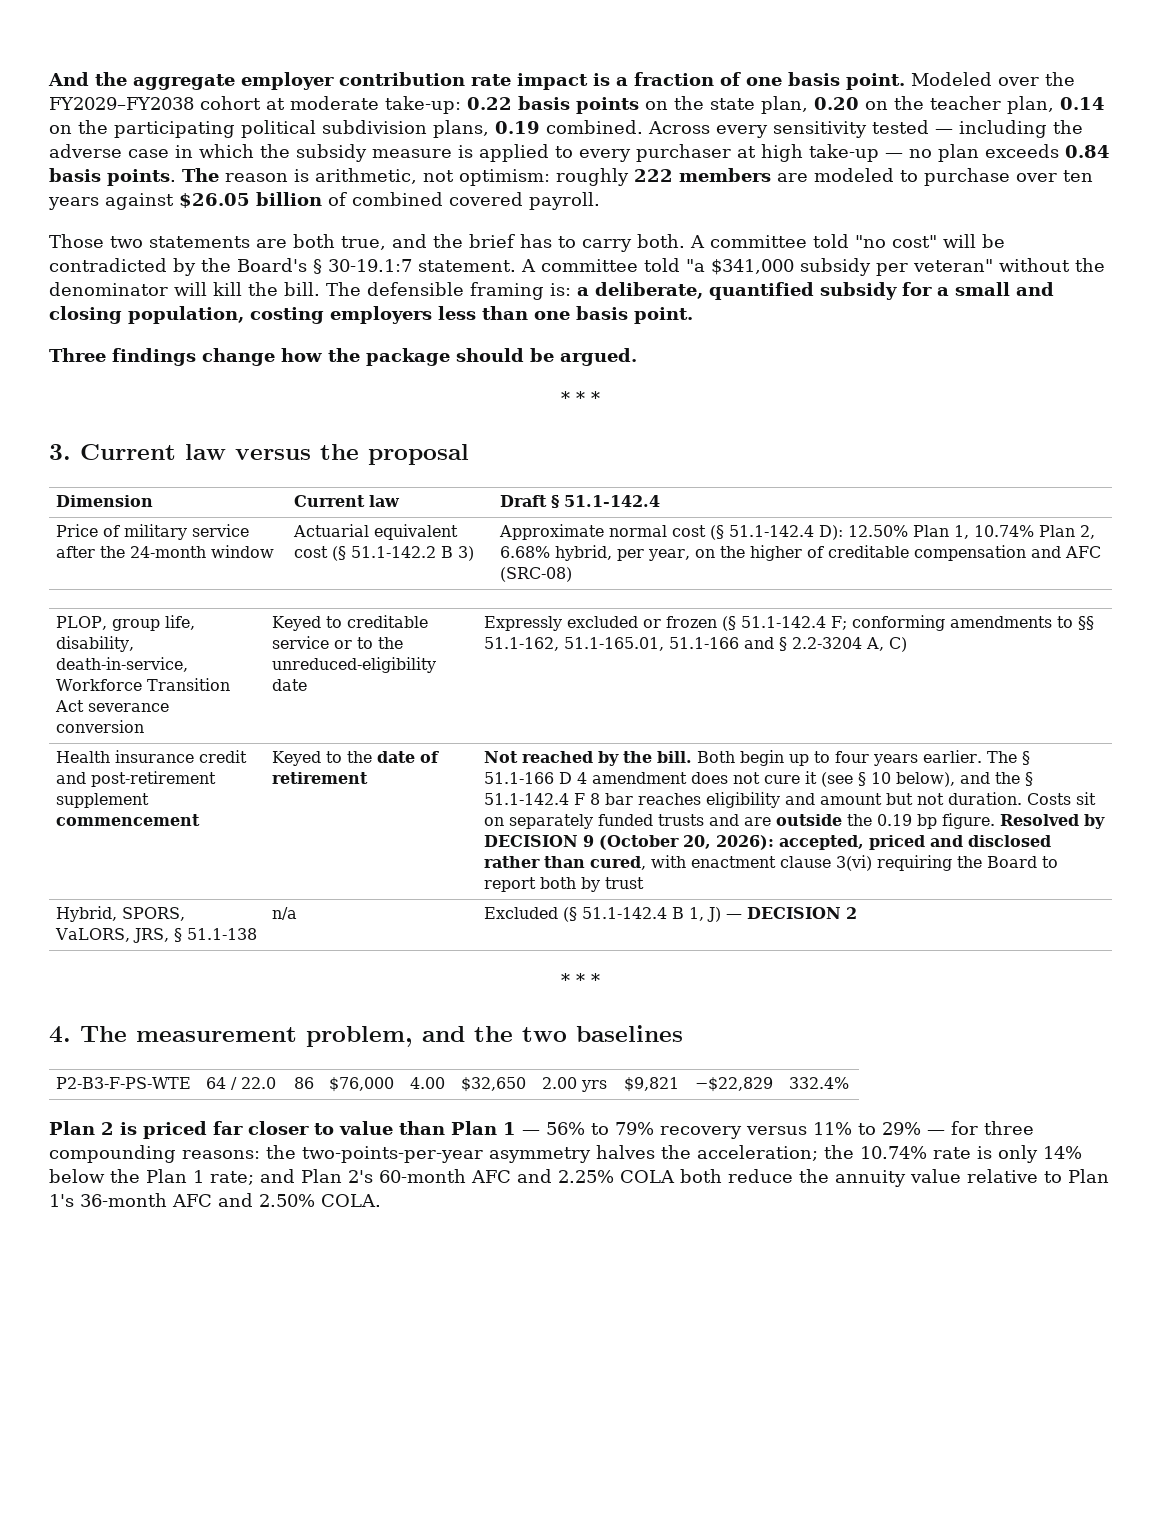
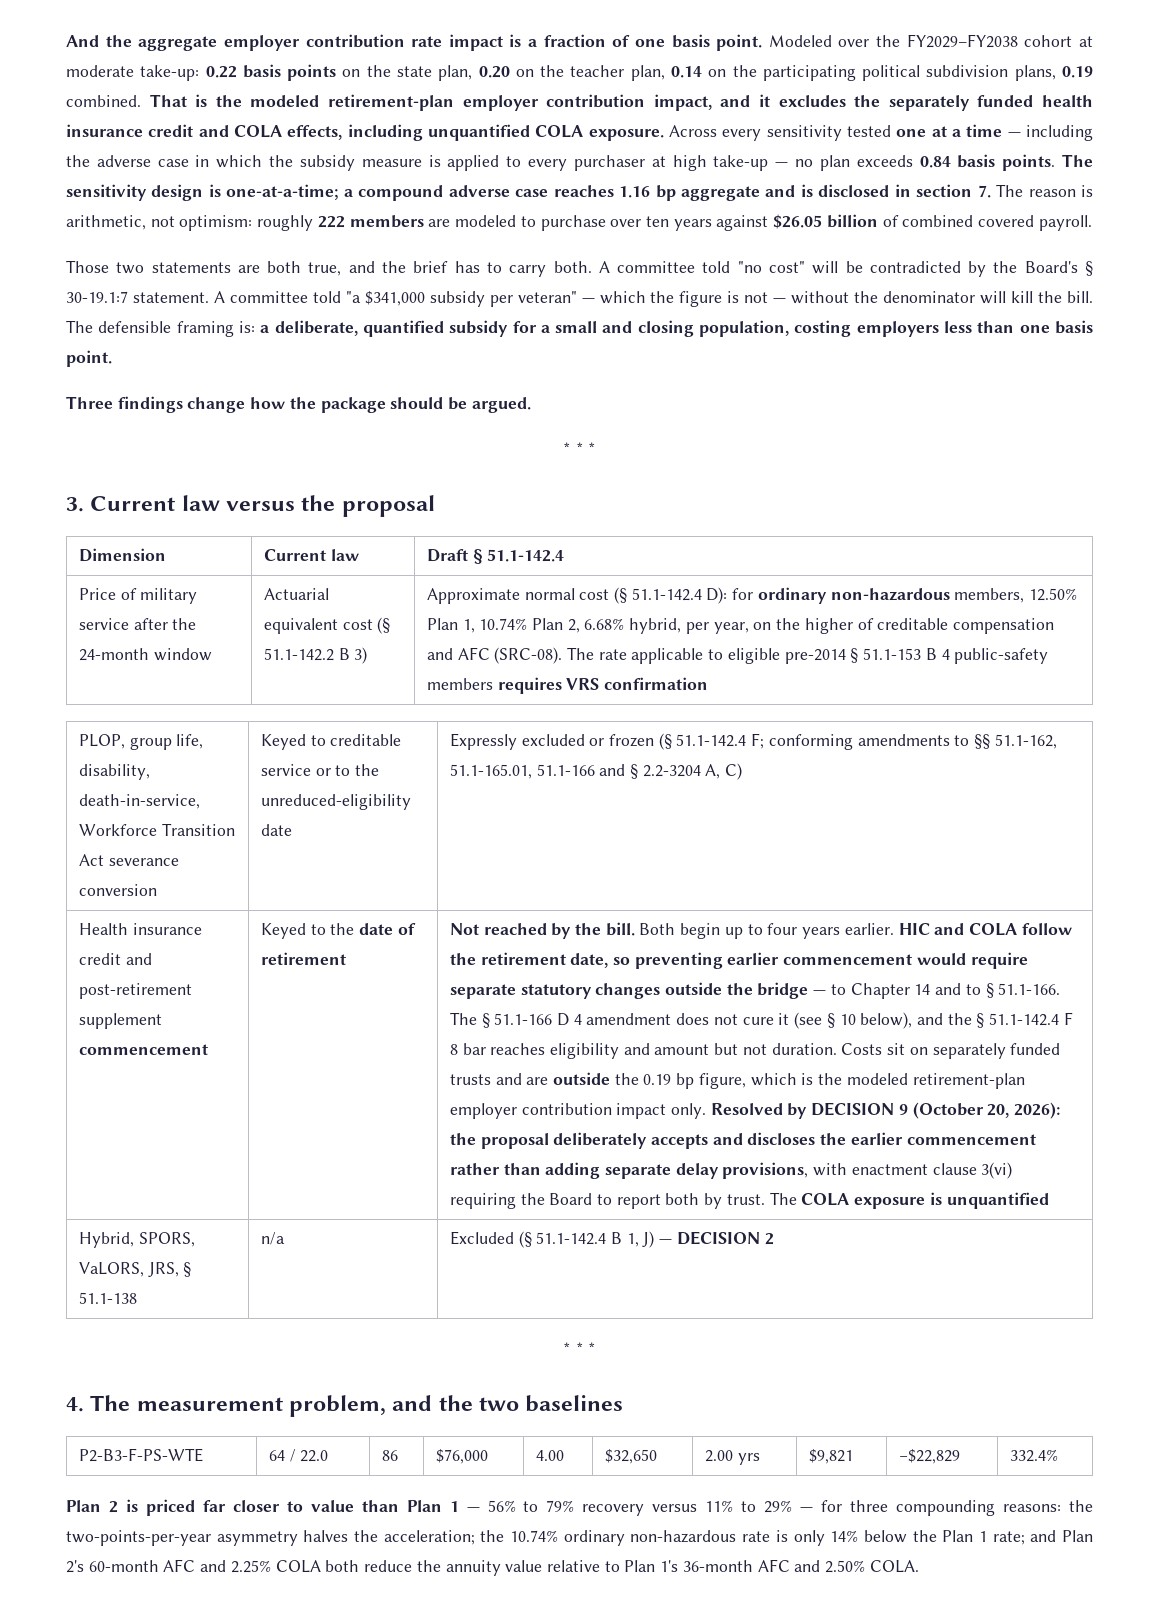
[648,120,929,138] Across every sensitivity tested -> [149,94,1094,111] [66,124,1003,141] That is the modeled retirement-plan employer contribution impact, and it excludes the separately funded health insurance credit and COLA effects, including unquantified COLA exposure. Across every sensitivity tested one at a time
(219, 175) none -> [66,184,1024,201] sensitivity design is one-at-a-time; a compound adverse case reaches 1.16 bp aggregate and is disclosed in section 7. The
(993, 265) none -> [581,291,787,307] — which the figure is not —
(844, 532) none -> [732,587,1025,604] for ordinary non-hazardous members,
[500,567,573,582] (SRC-08) -> [494,647,1049,664] [426,677,709,694] (SRC-08). The rate applicable to eligible pre-2014 § 51.1-153 B 4 public-safety members requires VRS confirmation
(983, 756) none -> [898,923,1072,936] [449,952,1028,969] [449,982,1061,999] HIC and COLA follow the retirement date, so preventing earlier commencement would require separate statutory changes outside the bridge — to Chapter 14 and to § 51.1-166.
[942,813,996,829] figure. -> [698,1073,1025,1089] [449,1103,707,1119] figure, which is the modeled retirement-plan employer contribution impact only.
[779,835,1052,850] [484,856,647,870] accepted, priced and disclosed rather than cured, -> [449,1132,1036,1149] [449,1162,809,1179] the proposal deliberately accepts and discloses the earlier commencement rather than adding separate delay provisions,
[605,877,645,889] trust -> [726,1192,1049,1209] trust. The COLA exposure is unquantified
(927, 1152) none -> [563,1530,737,1546] ordinary non-hazardous

